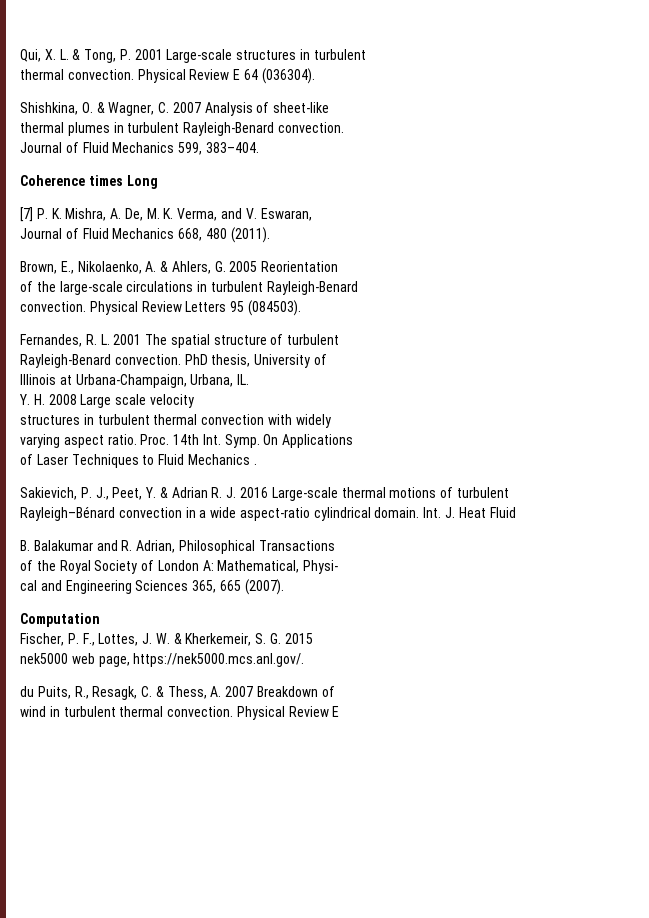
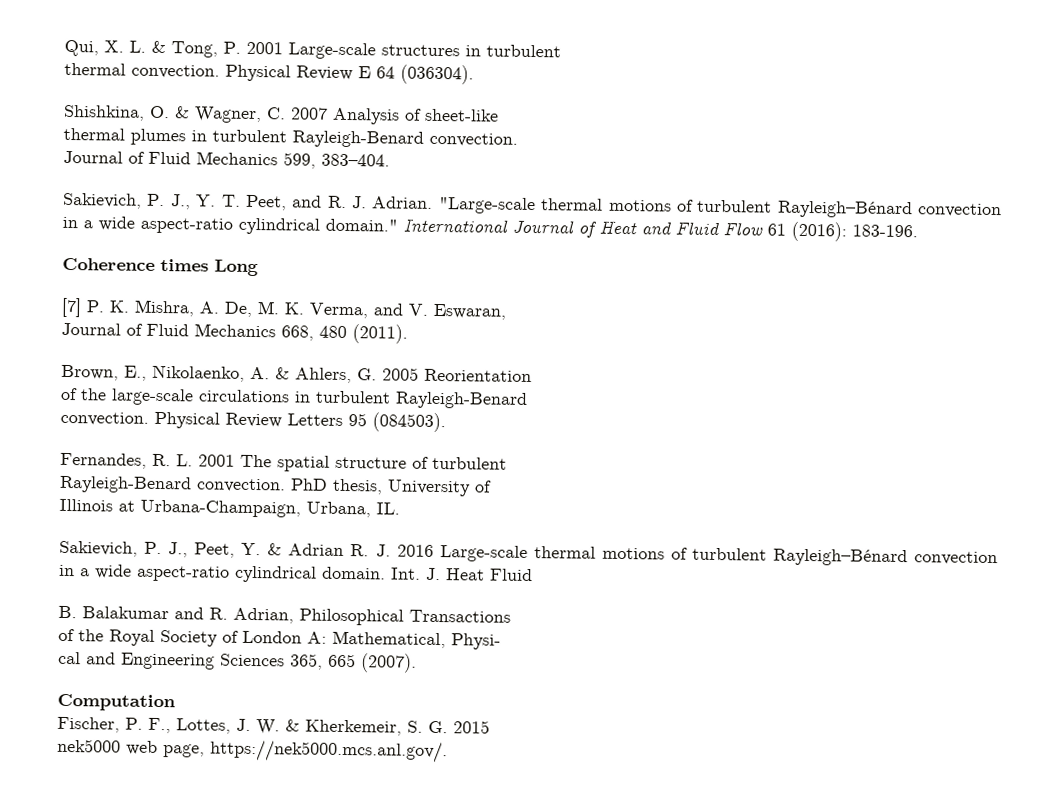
(259, 147) none -> [63,192,1002,219] [62,216,918,242] // Sakievich, P. J., Y. T. Peet, and R. J. Adrian. "Large-scale thermal motions of turbulent Rayleigh–Bénard convection in a wide aspect-ratio cylindrical domain." International Journal of Heat and Fluid Flow 61 (2016): 183-196.
[19,394,194,408] [20,414,331,428] [20,434,354,448] [20,454,257,468] // Y. H. 2008 Large scale velocity // structures in turbulent thermal convection with widely // varying aspect ratio. Proc. 14th Int. Symp. On Applications // of Laser Techniques to Fluid Mechanics . -> (400, 508) none
[20,686,335,700] [20,706,340,720] // du Puits, R., Resagk, C. & Thess, A. 2007 Breakdown of // wind in turbulent thermal convection. Physical Review E -> (448, 751) none

